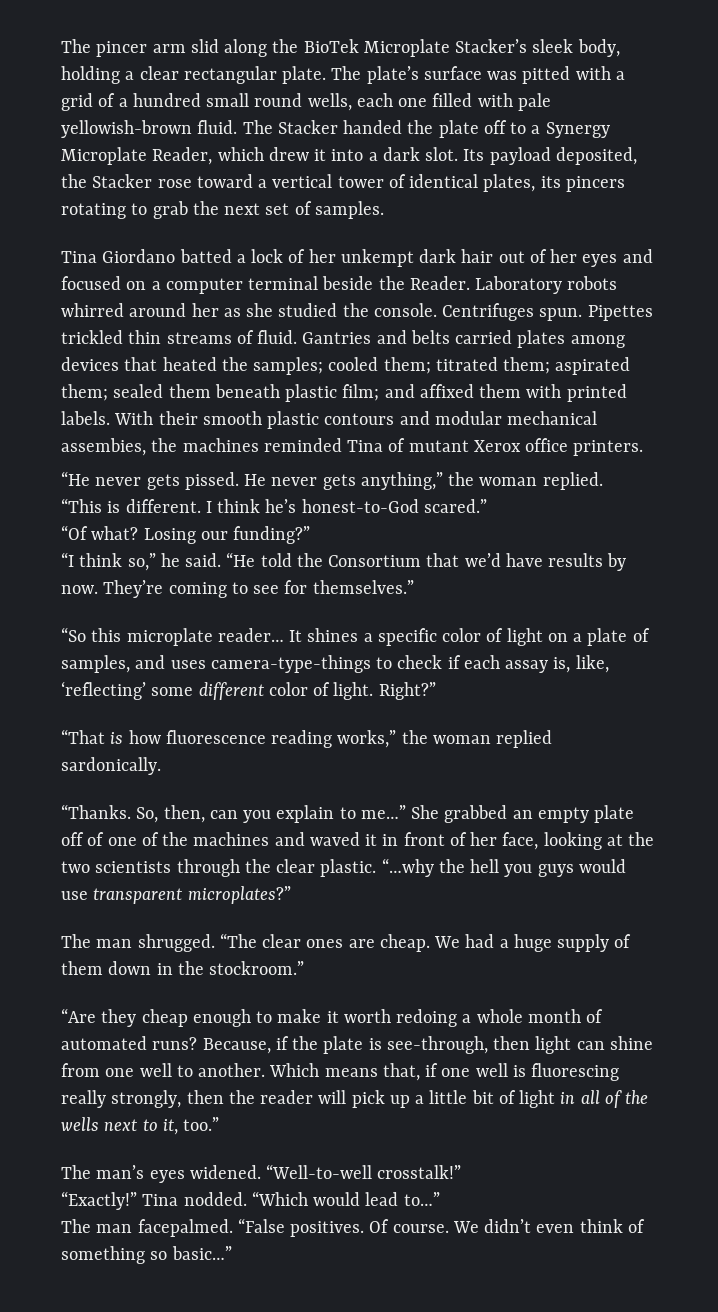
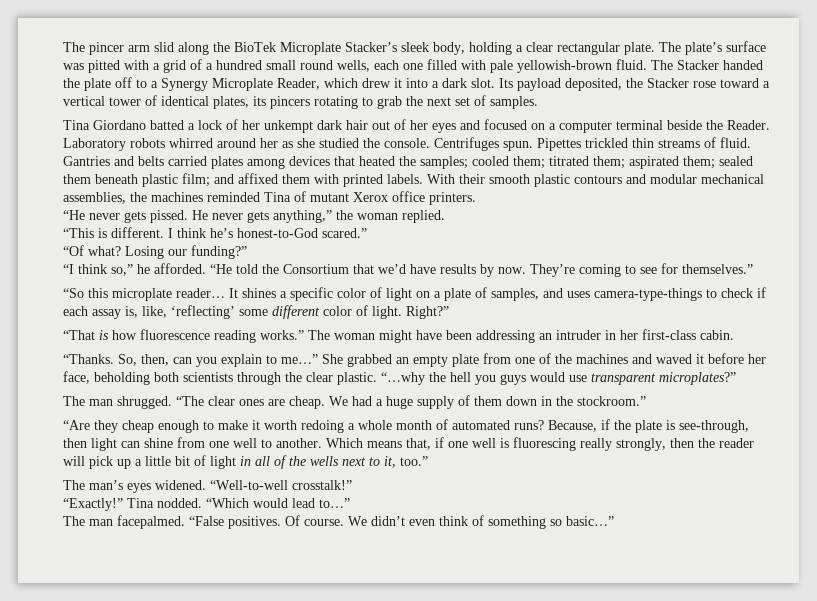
[61,438,146,456] assembies, -> [63,192,126,204] assemblies,
[185,553,222,567] said. -> [154,263,206,274] afforded.
[337,730,553,748] [61,757,161,775] works,” the woman replied sardonically. -> [260,329,734,343] works.” The woman might have been addressing an intruder in her first-class cabin.
[61,832,105,846] off of -> [483,353,511,364] from
[382,832,655,850] [61,861,90,873] in front of her face, looking at the two -> [708,353,766,364] [63,371,179,385] before her face, beholding both

